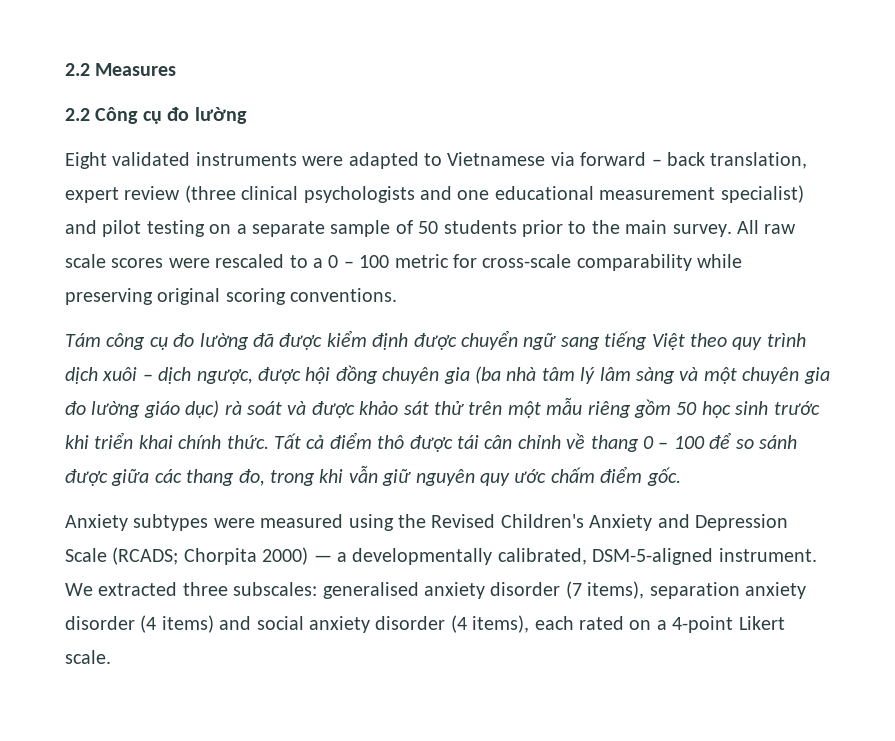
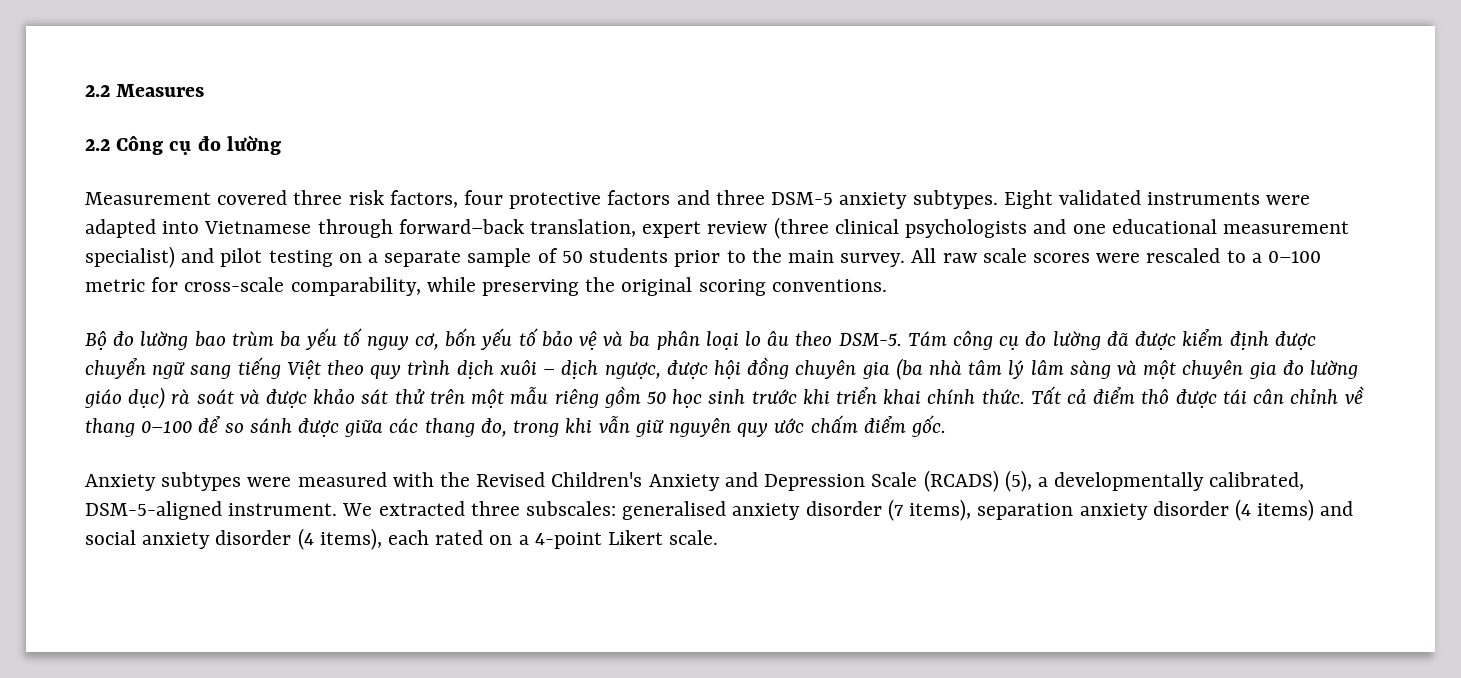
(247, 115) none -> [85,190,998,209] Measurement covered three risk factors, four protective factors and three DSM-5 anxiety subtypes.
[424,152,705,166] to Vietnamese via forward – back -> [162,219,524,238] into Vietnamese through forward–back
[328,255,390,268] 0 – 100 -> [1268,251,1322,263] 0–100
[576,254,692,271] comparability -> [290,277,421,296] comparability,
(153, 296) none -> [585,277,616,292] the
(398, 295) none -> [85,328,902,350] Bộ đo lường bao trùm ba yếu tố nguy cơ, bốn yếu tố bảo vệ và ba phân loại lo âu theo DSM-5.
[642,436,705,449] 0 – 100 -> [141,421,193,433] 0–100
[348,514,394,531] using -> [392,472,434,487] with
[112,547,332,565] (RCADS; Chorpita 2000) — -> [923,470,1032,492] (RCADS) (5),

